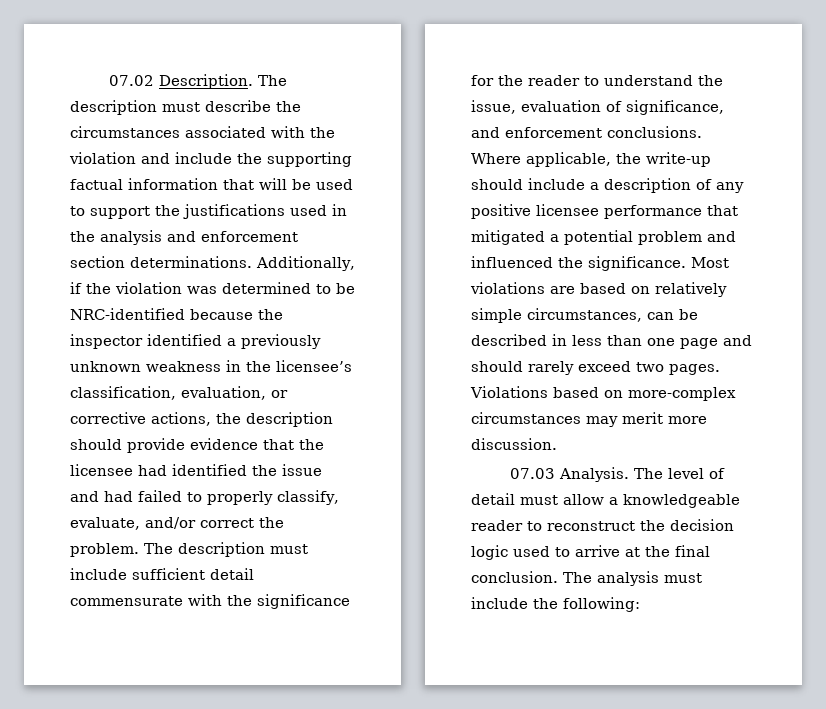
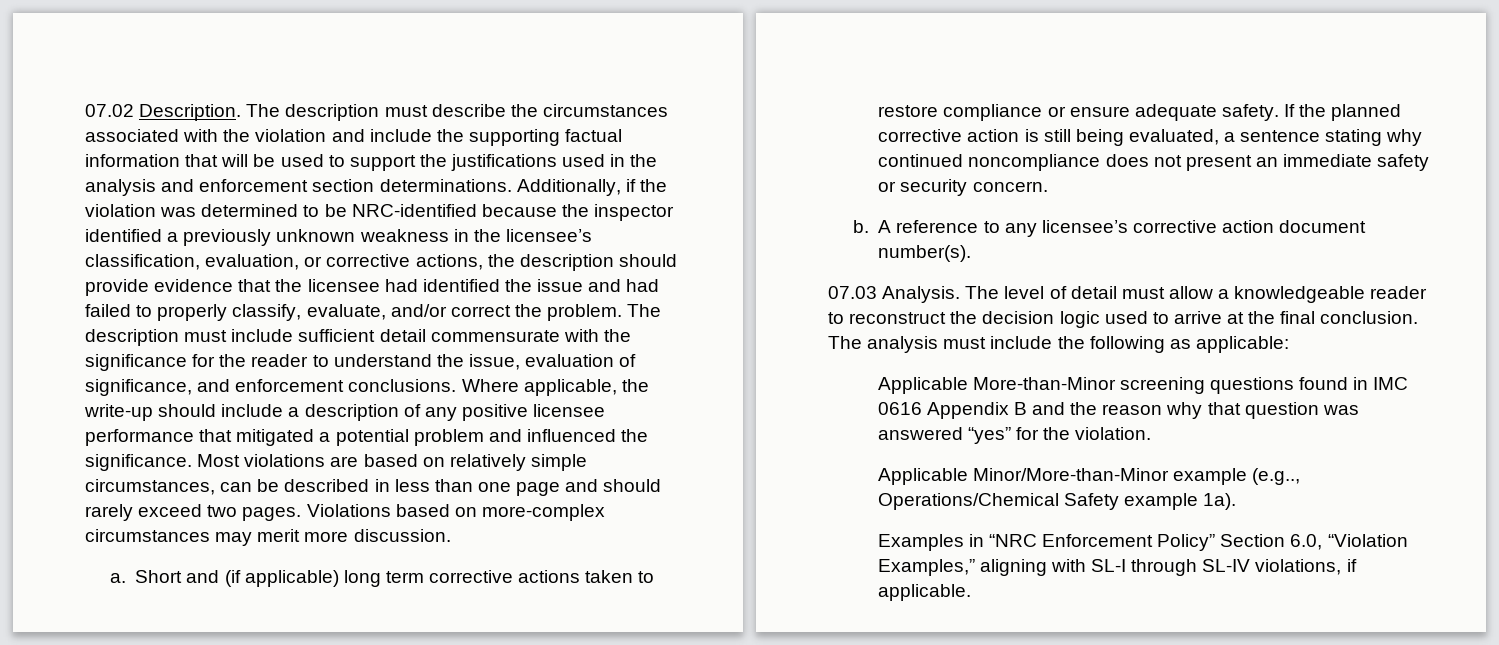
(557, 444) none -> [109,570,655,587] [878,104,1402,121] [878,129,1423,146] [878,154,1430,171] [878,179,1048,196] [852,220,1367,237] [878,245,972,262] // a. Short and (if applicable) long term corrective actions taken to restore compliance or ensure adequate safety. If the planned corrective action is still being evaluated, a sentence stating why continued noncompliance does not present an immediate safety or security concern. // b. A reference to any licensee’s corrective action document number(s).
[563,597,640,612] following: -> [1089,336,1289,353] [877,377,1409,394] [877,402,1359,419] [877,427,1152,444] [877,468,1301,485] [877,493,1237,510] [877,534,1408,551] [877,559,1357,576] [877,584,971,601] following as applicable: // Applicable More-than-Minor screening questions found in IMC 0616 Appendix B and the reason why that question was answered “yes” for the violation. // Applicable Minor/More-than-Minor example (e.g.., Operations/Chemical Safety example 1a). // Examples in “NRC Enforcement Policy” Section 6.0, “Violation Examples,” aligning with SL-I through SL-IV violations, if applicable.

